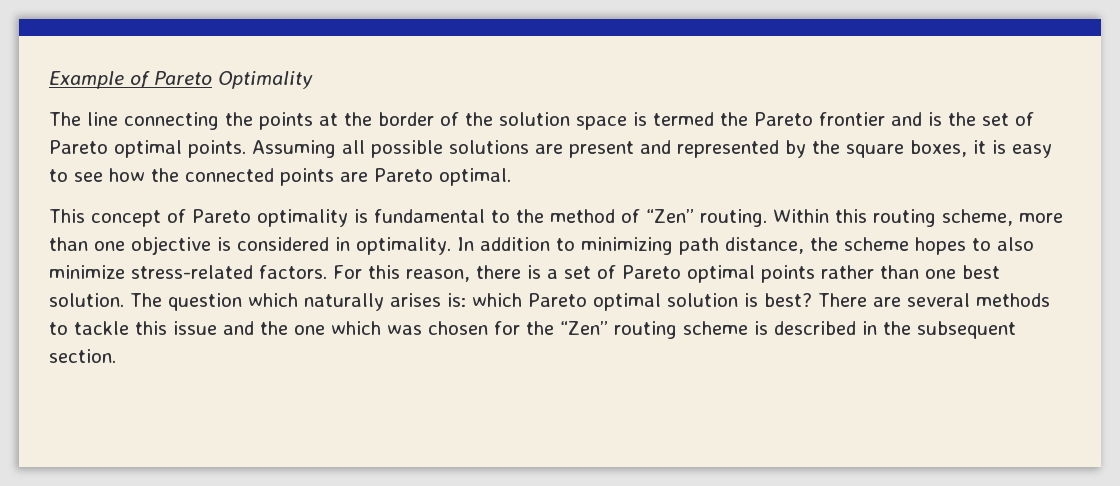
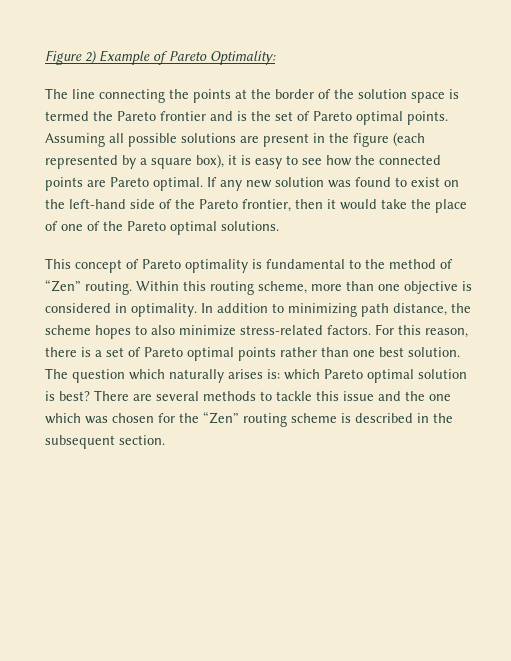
(49, 80) none -> [45,50,97,65] Figure 2)
[218,71,313,89] Optimality -> [210,51,276,65] Optimality:
[640,140,967,158] and represented by the square boxes, -> [313,132,425,147] [45,154,224,169] in the figure (each represented by a square box),
(511, 177) none -> [207,177,459,191] [45,199,467,213] [45,221,279,235] If any new solution was found to exist on the left-hand side of the Pareto frontier, then it would take the place of one of the Pareto optimal solutions.

